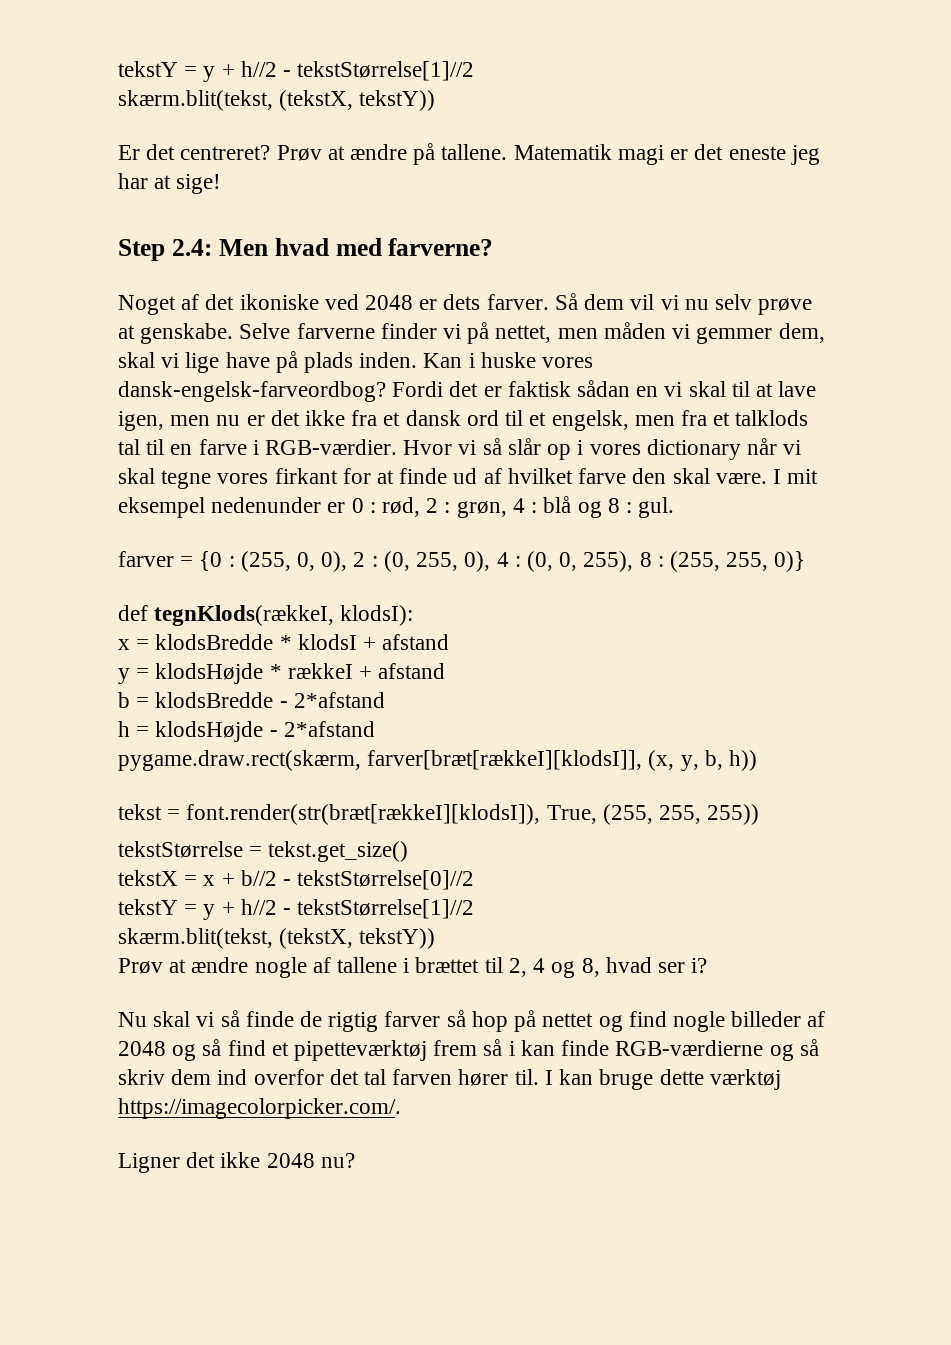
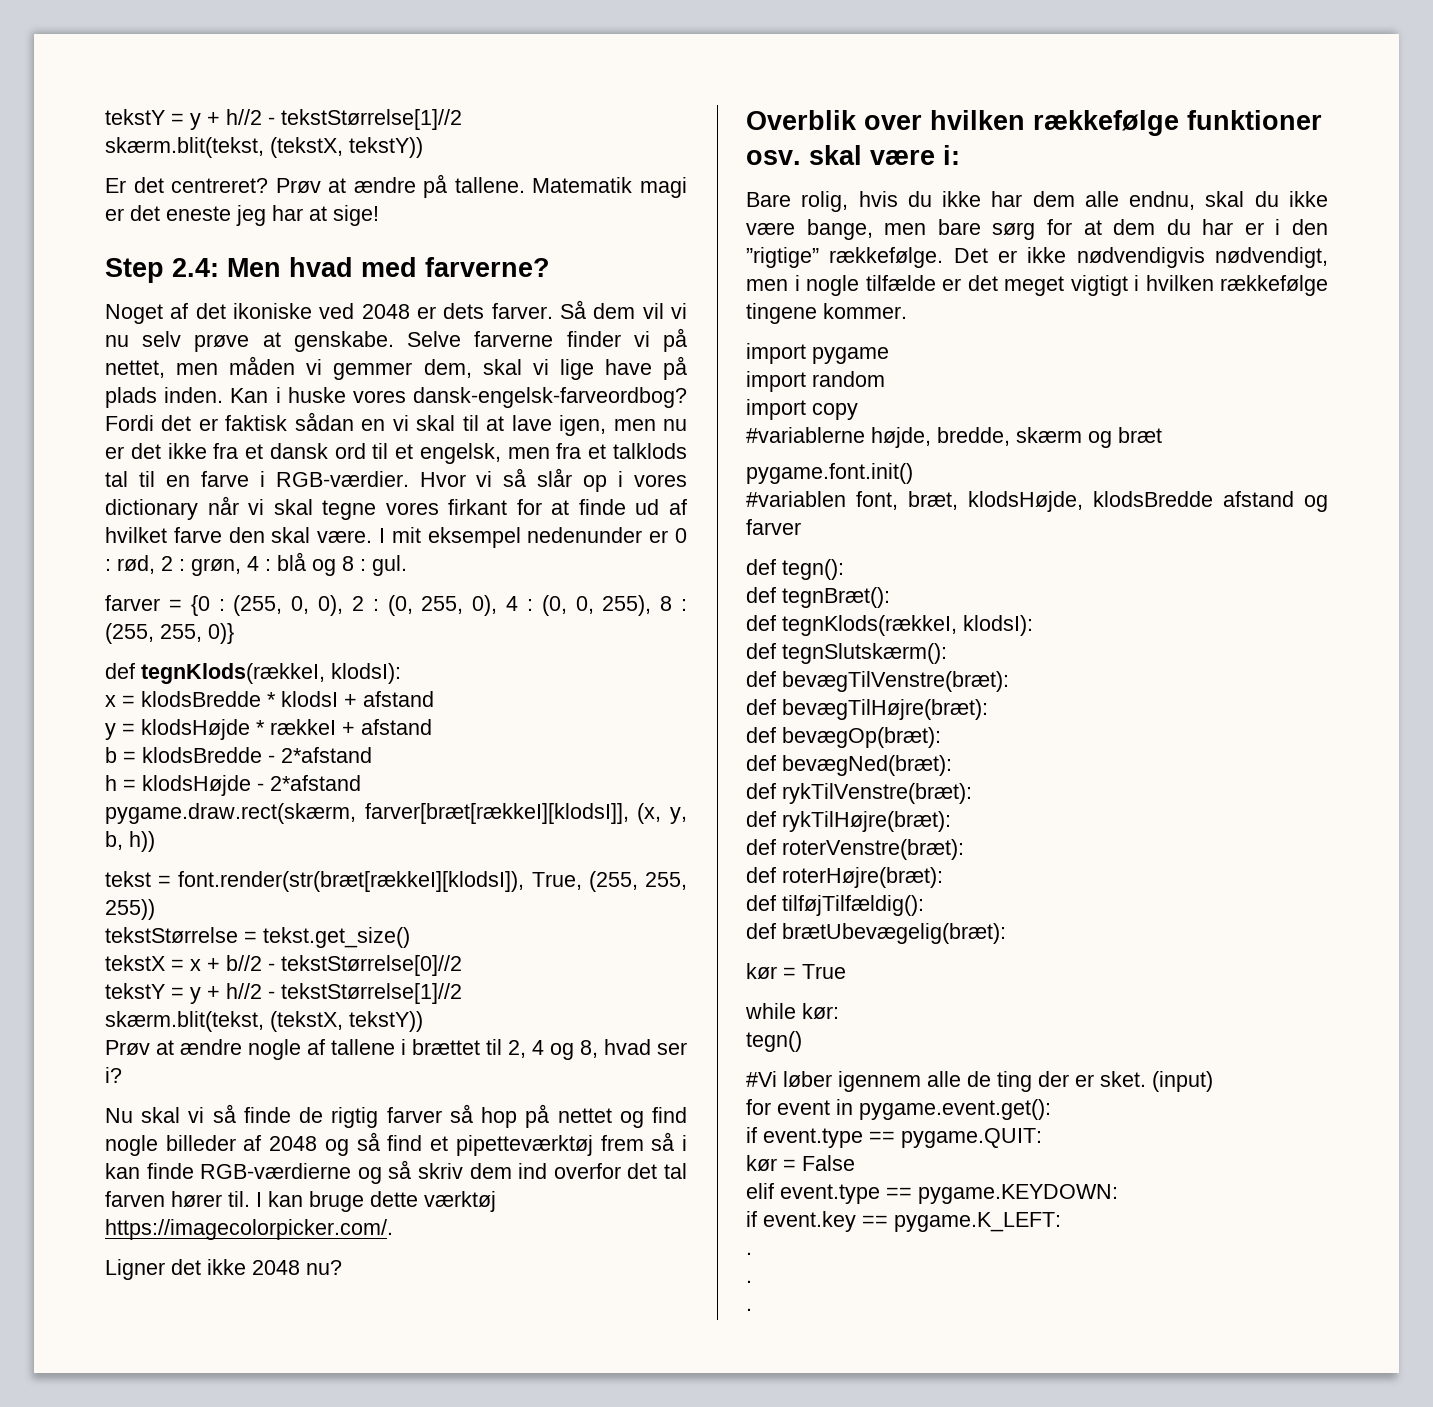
(355, 1160) none -> [746,110,1322,136] [746,145,960,165] [746,191,1328,212] [746,219,1328,240] [746,247,1328,268] [746,275,1328,296] [746,303,907,324] [746,343,889,364] [746,371,885,392] [746,399,858,420] [746,427,1162,448] [746,463,913,484] [746,491,1328,512] [746,519,801,535] [746,559,844,580] [746,587,890,608] [746,615,1033,636] [746,643,947,664] [746,671,1009,692] [746,699,988,720] [746,727,941,748] [746,755,952,776] [746,783,972,804] [746,811,951,832] [746,839,964,860] [746,867,943,888] [746,895,924,916] [746,923,1006,944] [746,963,846,979] [745,1003,839,1019] [746,1031,802,1052] [746,1071,1213,1092] [746,1099,1051,1120] [746,1127,1042,1148] [746,1155,855,1171] [746,1183,1118,1204] [746,1211,1061,1232] [746,1252,752,1255] [746,1280,752,1283] [746,1308,752,1311] // Overblik over hvilken rækkefølge funktioner osv. skal være i: // Bare rolig, hvis du ikke har dem alle endnu, skal du ikke være bange, men bare sørg for at dem du har er i den ”rigtige” rækkefølge. Det er ikke nødvendigvis nødvendigt, men i nogle tilfælde er det meget vigtigt i hvilken rækkefølge tingene kommer. // import pygame // import random // import copy // #variablerne højde, bredde, skærm og bræt // pygame.font.init() // #variablen font, bræt, klodsHøjde, klodsBredde afstand og farver // def tegn(): // def tegnBræt(): // def tegnKlods(rækkeI, klodsI): // def tegnSlutskærm(): // def bevægTilVenstre(bræt): // def bevægTilHøjre(bræt): // def bevægOp(bræt): // def bevægNed(bræt): // def rykTilVenstre(bræt): // def rykTilHøjre(bræt): // def roterVenstre(bræt): // def roterHøjre(bræt): // def tilføjTilfældig(): // def brætUbevægelig(bræt): // kør = True // while kør: // tegn() // #Vi løber igennem alle de ting der er sket. (input) // for event in pygame.event.get(): // if event.type == pygame.QUIT: // kør = False // elif event.type == pygame.KEYDOWN: // if event.key == pygame.K_LEFT: // . // . // .

